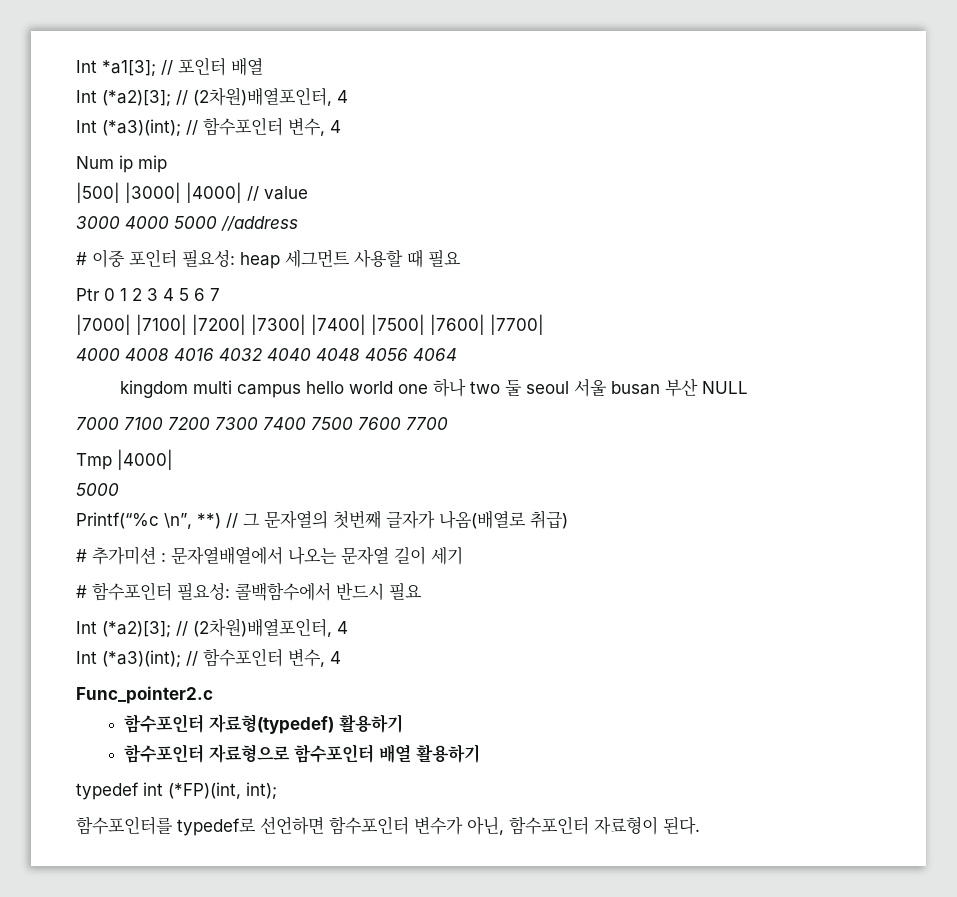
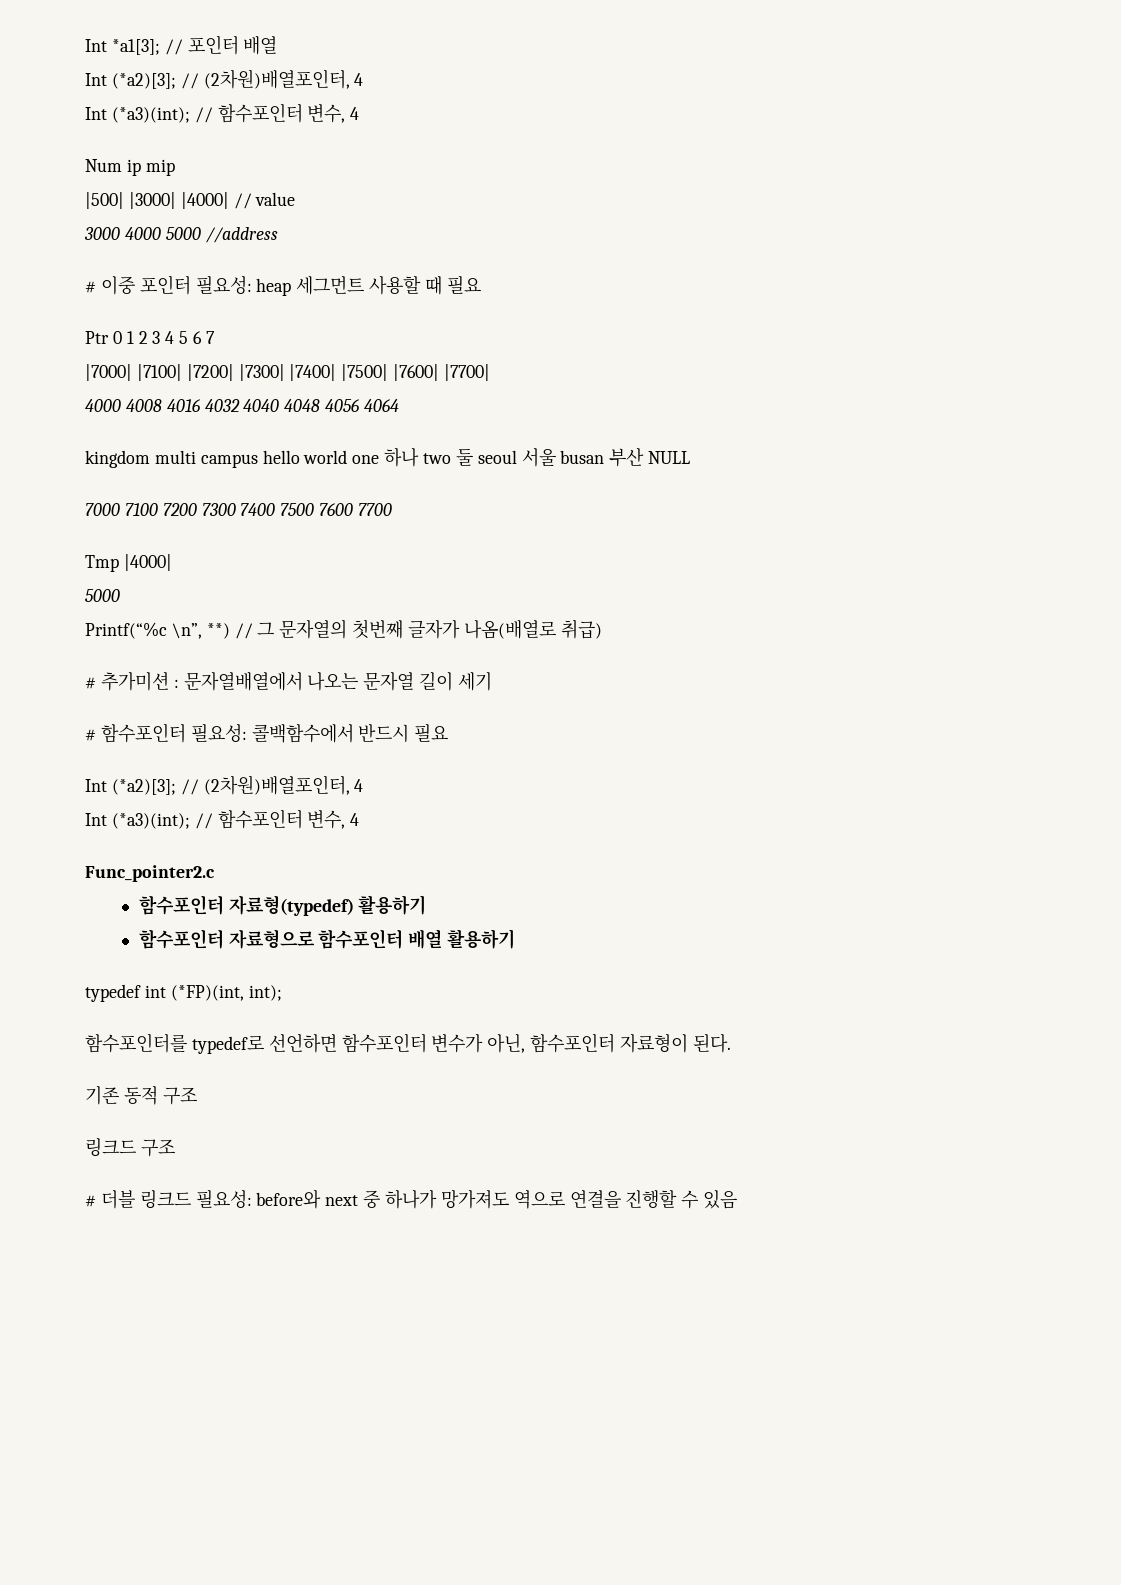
(700, 826) none -> [85,1086,197,1105] [85,1138,175,1157] [85,1189,738,1209] // 기존 동적 구조 // 링크드 구조 // # 더블 링크드 필요성: before와 next 중 하나가 망가져도 역으로 연결을 진행할 수 있음

